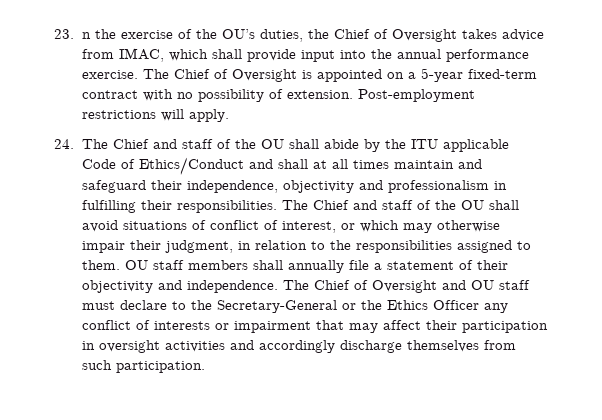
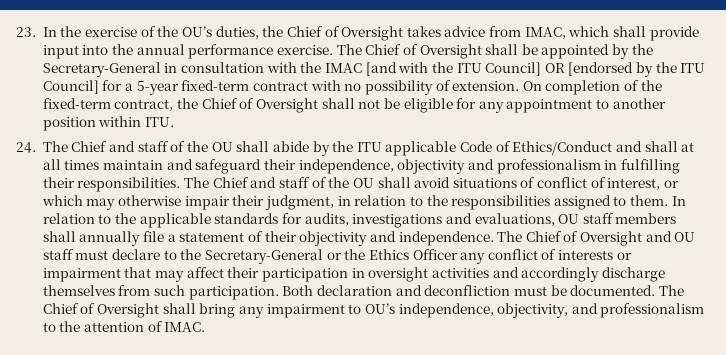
[82,32,92,39] n -> [42,27,57,37] In
[302,69,405,82] is appointed on -> [485,44,653,59] [42,62,706,77] [42,80,123,94] shall be appointed by the Secretary-General in consultation with the IMAC [and with the ITU Council] OR [endorsed by the ITU Council] for
[358,89,476,102] [82,109,230,122] Post-employment restrictions will apply. -> [522,80,662,95] [42,98,666,113] [42,116,175,131] On completion of the fixed-term contract, the Chief of Oversight shall not be eligible for any appointment to another position within ITU.
(121, 265) none -> [671,196,686,206] [42,213,555,228] In relation to the applicable standards for audits, investigations and evaluations,
(206, 367) none -> [282,285,684,296] [42,303,705,318] [42,321,206,332] Both declaration and deconfliction must be documented. The Chief of Oversight shall bring any impairment to OU’s independence, objectivity, and professionalism to the attention of IMAC.

